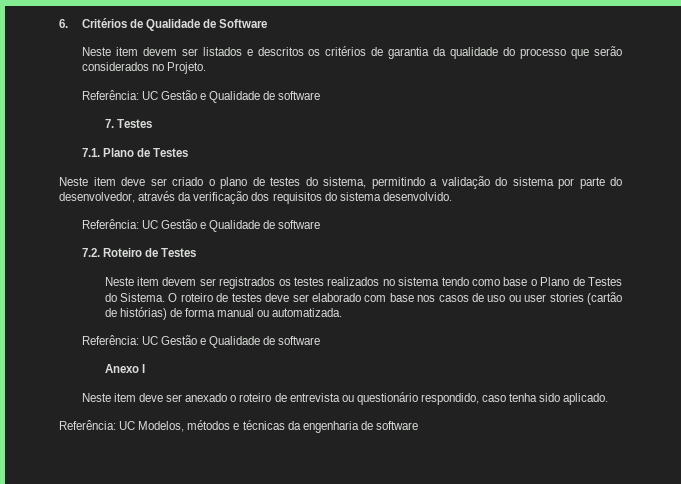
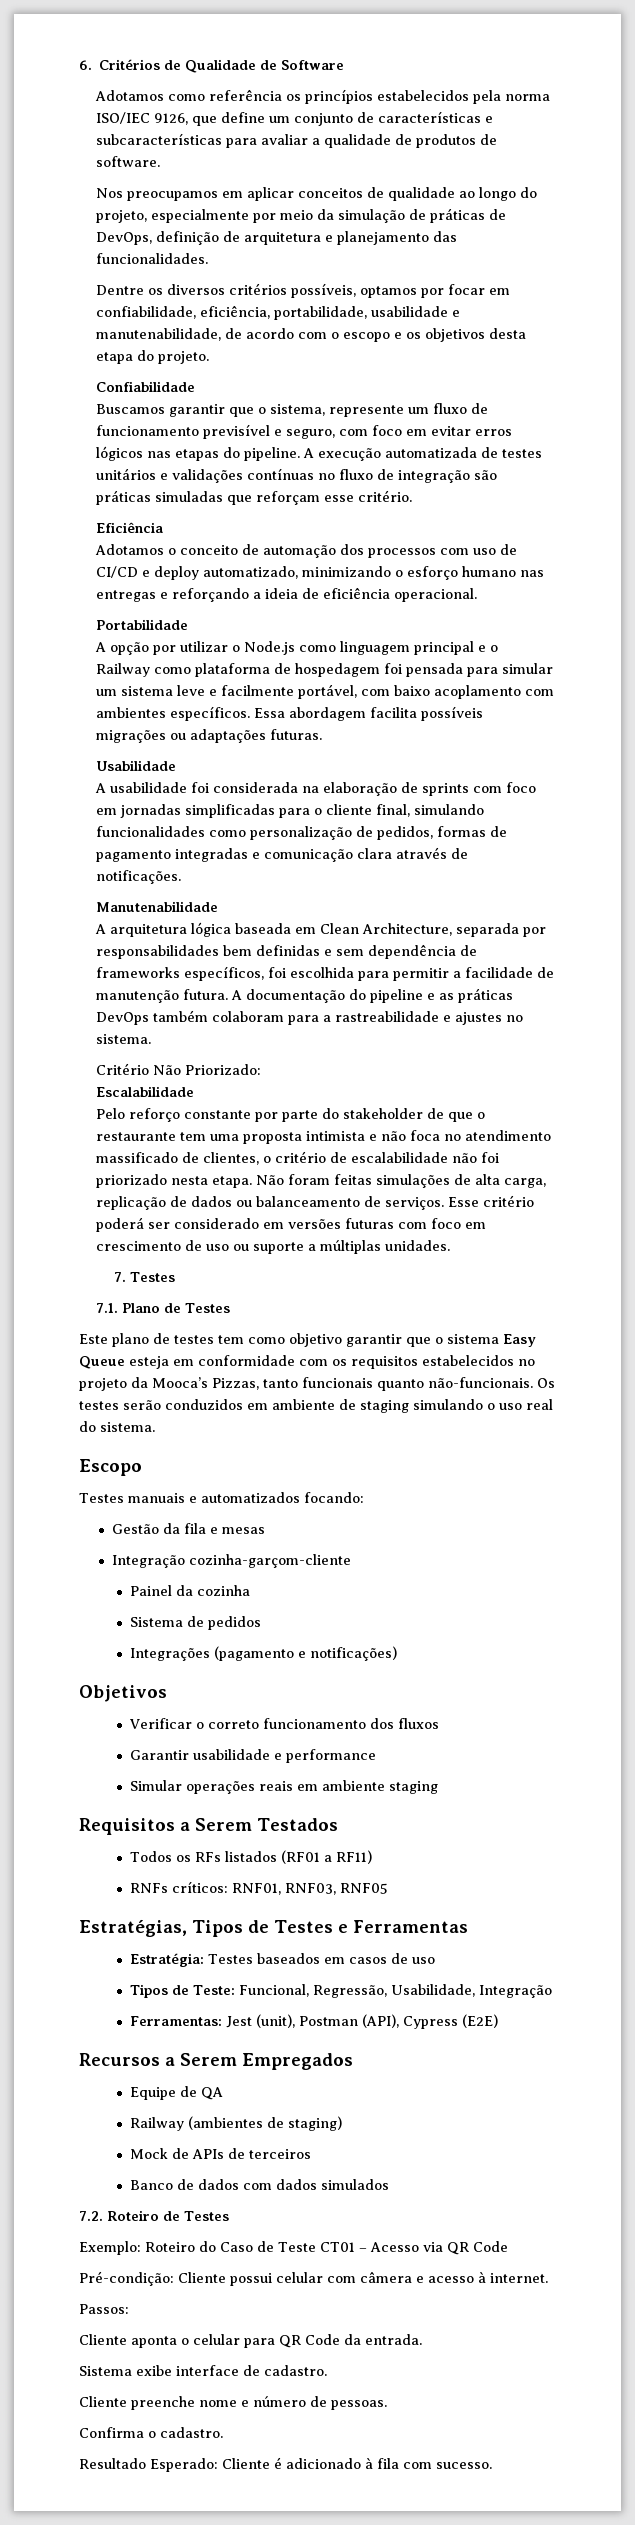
[81,46,622,59] [81,62,207,74] [81,90,321,103] Neste item devem ser listados e descritos os critérios de garantia da qualidade do processo que serão considerados no Projeto. // Referência: UC Gestão e Qualidade de software -> [95,89,551,104] [96,111,494,126] [96,133,498,148] [96,156,161,167] [96,187,538,201] [96,208,507,223] [96,231,458,245] [96,253,209,264] [96,283,511,298] [96,305,461,320] [96,328,527,342] [96,350,210,364] [96,381,196,392] [96,403,489,417] [96,424,513,439] [96,446,543,461] [96,468,498,483] [96,490,413,505] [96,522,164,533] [95,544,518,558] [96,566,545,580] [96,587,478,602] [96,619,189,630] [95,641,499,655] [96,663,554,677] [96,684,555,699] [96,706,484,721] [96,729,323,743] [96,760,177,771] [95,782,537,796] [96,804,485,818] [96,826,508,840] [96,847,469,862] [96,870,182,884] [96,901,219,912] [95,922,547,937] [96,944,478,959] [96,966,555,981] [96,988,514,1003] [96,1010,524,1025] [96,1034,152,1044] [96,1063,262,1075] [96,1086,195,1097] [96,1108,486,1122] [96,1130,552,1144] [96,1151,500,1165] [96,1174,547,1188] [96,1195,535,1210] [96,1217,487,1232] [96,1240,451,1254] Adotamos como referência os princípios estabelecidos pela norma ISO/IEC 9126, que define um conjunto de características e subcaracterísticas para avaliar a qualidade de produtos de software. // Nos preocupamos em aplicar conceitos de qualidade ao longo do projeto, especialmente por meio da simulação de práticas de DevOps, definição de arquitetura e planejamento das funcionalidades. // Dentre os diversos critérios possíveis, optamos por focar em confiabilidade, eficiência, portabilidade, usabilidade e manutenabilidade, de acordo com o escopo e os objetivos desta etapa do projeto. // Confiabilidade // Buscamos garantir que o sistema, represente um fluxo de funcionamento previsível e seguro, com foco em evitar erros lógicos nas etapas do pipeline. A execução automatizada de testes unitários e validações contínuas no fluxo de integração são práticas simuladas que reforçam esse critério. // Eficiência // Adotamos o conceito de automação dos processos com uso de CI/CD e deploy automatizado, minimizando o esforço humano nas entregas e reforçando a ideia de eficiência operacional. // Portabilidade // A opção por utilizar o Node.js como linguagem principal e o Railway como plataforma de hospedagem foi pensada para simular um sistema leve e facilmente portável, com baixo acoplamento com ambientes específicos. Essa abordagem facilita possíveis migrações ou adaptações futuras. // Usabilidade // A usabilidade foi considerada na elaboração de sprints com foco em jornadas simplificadas para o cliente final, simulando funcionalidades como personalização de pedidos, formas de pagamento integradas e comunicação clara através de notificações. // Manutenabilidade // A arquitetura lógica baseada em Clean Architecture, separada por responsabilidades bem definidas e sem dependência de frameworks específicos, foi escolhida para permitir a facilidade de manutenção futura. A documentação do pipeline e as práticas DevOps também colaboram para a rastreabilidade e ajustes no sistema. // Critério Não Priorizado: // Escalabilidade // Pelo reforço constante por parte do stakeholder de que o restaurante tem uma proposta intimista e não foca no atendimento massificado de clientes, o critério de escalabilidade não foi priorizado nesta etapa. Não foram feitas simulações de alta carga, replicação de dados ou balanceamento de serviços. Esse critério poderá ser considerado em versões futuras com foco em crescimento de uso ou suporte a múltiplas unidades.
[59,176,622,189] [59,191,452,204] [81,219,321,232] [81,248,197,257] [104,277,622,289] [104,292,622,305] [104,307,343,320] [81,335,321,348] [104,364,145,373] [81,392,609,405] [59,420,418,433] Neste item deve ser criado o plano de testes do sistema, permitindo a validação do sistema por parte do desenvolvedor, através da verificação dos requisitos do sistema desenvolvido. // Referência: UC Gestão e Qualidade de software // 7.2. Roteiro de Testes // Neste item devem ser registrados os testes realizados no sistema tendo como base o Plano de Testes do Sistema. O roteiro de testes deve ser elaborado com base nos casos de uso ou user stories (cartão de histórias) de forma manual ou automatizada. // Referência: UC Gestão e Qualidade de software // Anexo I // Neste item deve ser anexado o roteiro de entrevista ou questionário respondido, caso tenha sido aplicado. // Referência: UC Modelos, métodos e técnicas da engenharia de software -> [79,1333,536,1347] [79,1355,535,1369] [79,1377,555,1391] [79,1399,553,1413] [79,1421,155,1432] [79,1459,142,1476] [79,1492,364,1503] [112,1523,266,1534] [112,1554,352,1568] [129,1585,250,1596] [129,1616,261,1630] [129,1646,397,1661] [79,1685,167,1702] [128,1718,439,1729] [129,1749,376,1763] [129,1780,438,1794] [79,1818,338,1835] [129,1850,372,1864] [129,1881,388,1895] [79,1919,468,1937] [129,1953,435,1967] [129,1984,552,1998] [129,2014,498,2029] [79,2053,353,2070] [129,2086,223,2100] [129,2116,342,2131] [129,2148,311,2159] [129,2179,389,2190] [79,2210,229,2221] [79,2241,508,2255] [79,2271,548,2286] [79,2304,129,2314] [79,2334,422,2348] [79,2365,327,2376] [79,2396,387,2410] [79,2427,223,2438] [79,2457,492,2472] Este plano de testes tem como objetivo garantir que o sistema Easy Queue esteja em conformidade com os requisitos estabelecidos no projeto da Mooca’s Pizzas, tanto funcionais quanto não-funcionais. Os testes serão conduzidos em ambiente de staging simulando o uso real do sistema. // Escopo // Testes manuais e automatizados focando: // Gestão da fila e mesas // Integração cozinha-garçom-cliente // Painel da cozinha // Sistema de pedidos // Integrações (pagamento e notificações) // Objetivos // Verificar o correto funcionamento dos fluxos // Garantir usabilidade e performance // Simular operações reais em ambiente staging // Requisitos a Serem Testados // Todos os RFs listados (RF01 a RF11) // RNFs críticos: RNF01, RNF03, RNF05 // Estratégias, Tipos de Testes e Ferramentas // Estratégia: Testes baseados em casos de uso // Tipos de Teste: Funcional, Regressão, Usabilidade, Integração // Ferramentas: Jest (unit), Postman (API), Cypress (E2E) // Recursos a Serem Empregados // Equipe de QA // Railway (ambientes de staging) // Mock de APIs de terceiros // Banco de dados com dados simulados // 7.2. Roteiro de Testes // Exemplo: Roteiro do Caso de Teste CT01 – Acesso via QR Code // Pré-condição: Cliente possui celular com câmera e acesso à internet. // Passos: // Cliente aponta o celular para QR Code da entrada. // Sistema exibe interface de cadastro. // Cliente preenche nome e número de pessoas. // Confirma o cadastro. // Resultado Esperado: Cliente é adicionado à fila com sucesso.

